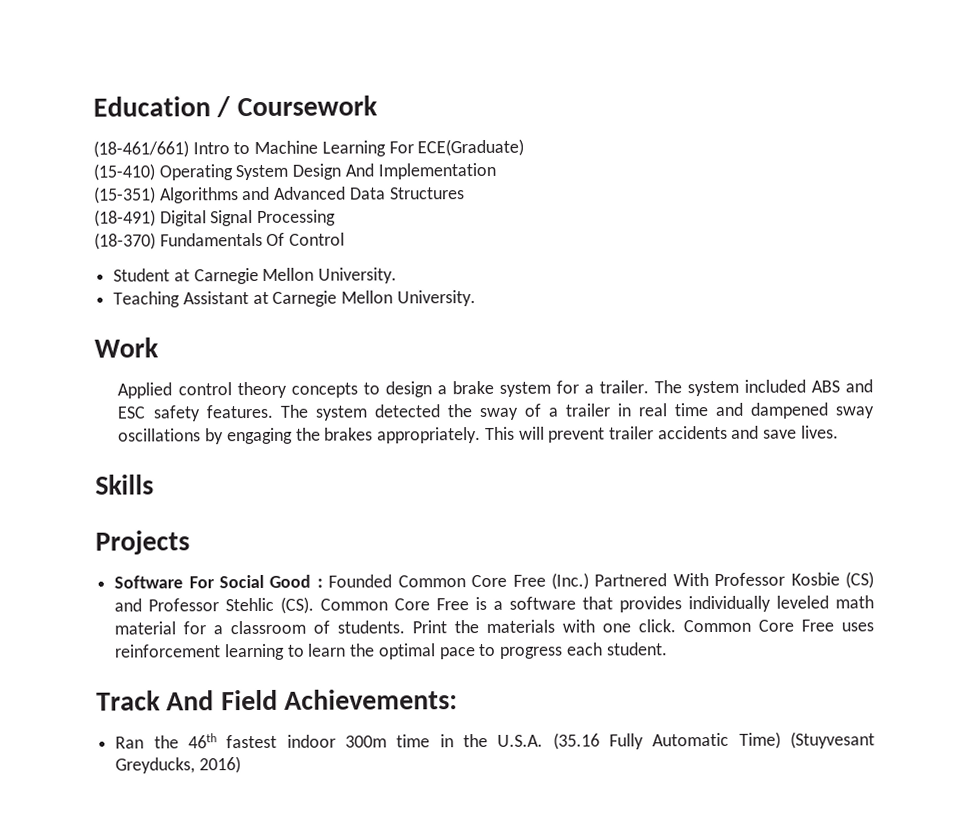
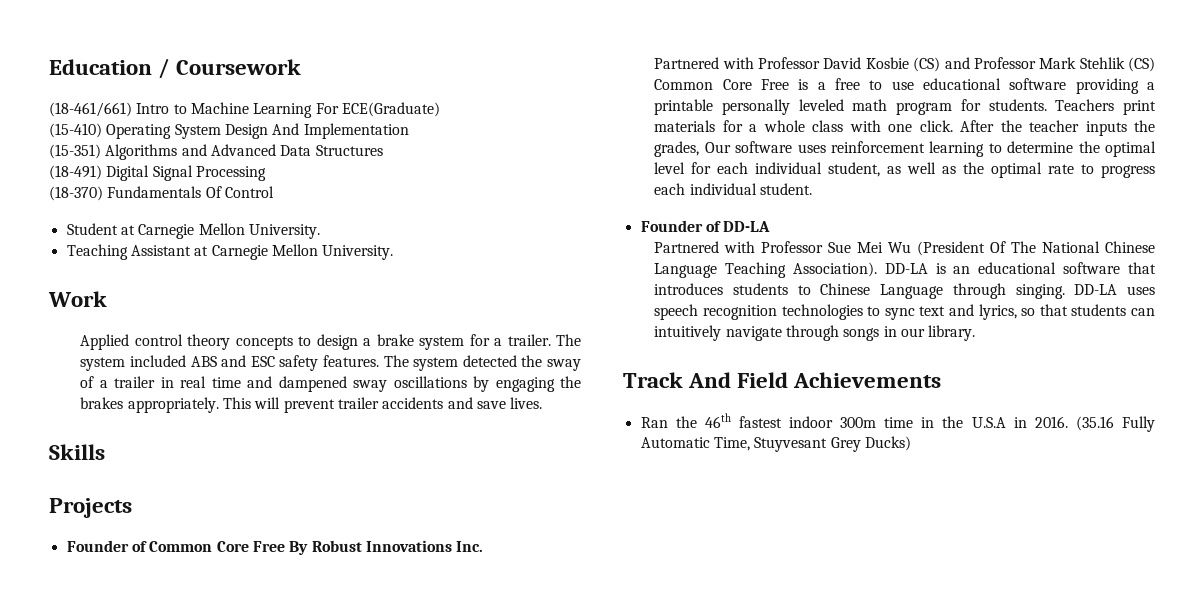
[114,572,786,590] Software For Social Good : Founded Common Core Free (Inc.) Partnered With Professor -> [66,540,484,555] [654,57,862,69] Founder of Common Core Free By Robust Innovations Inc. // Partnered with Professor David
[225,596,315,614] Stehlic (CS). -> [1039,57,1155,72] Mark Stehlik (CS)
[509,595,874,613] [114,619,835,635] software that provides individually leveled math material for a classroom of students. Print the materials with one click. Common Core Free -> [834,78,1155,94] [654,99,1156,115] [654,120,1155,136] [654,141,793,157] free to use educational software providing a printable personally leveled math program for students. Teachers print materials for a whole class with one click. After the teacher inputs the grades, Our software
[307,643,476,660] learn the optimal pace -> [1007,141,1156,157] [654,162,1075,178] determine the optimal level for each individual student, as well as the optimal rate
(603, 649) none -> [689,183,757,195] individual
(668, 649) none -> [640,220,771,232] [654,241,1155,256] [654,262,1156,278] [654,283,1155,299] [654,304,1155,320] [654,325,976,341] // Founder of DD-LA // Partnered with Professor Sue Mei Wu (President Of The National Chinese Language Teaching Association). DD-LA is an educational software that introduces students to Chinese Language through singing. DD-LA uses speech recognition technologies to sync text and lyrics, so that students can intuitively navigate through songs in our library.
[284,689,459,710] Achievements: -> [793,372,942,388] Achievements
[497,731,875,750] [115,756,241,774] U.S.A. (35.16 Fully Automatic Time) (Stuyvesant Greyducks, 2016) -> [971,416,1155,432] [640,436,911,452] U.S.A in 2016. (35.16 Fully Automatic Time, Stuyvesant Grey Ducks)

